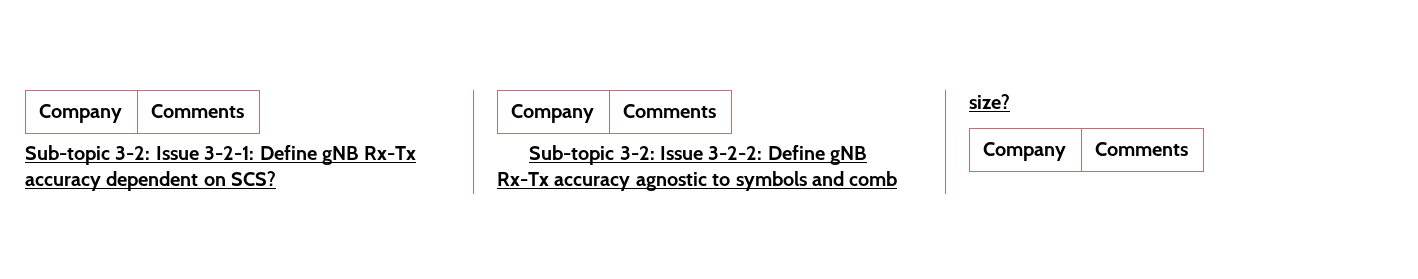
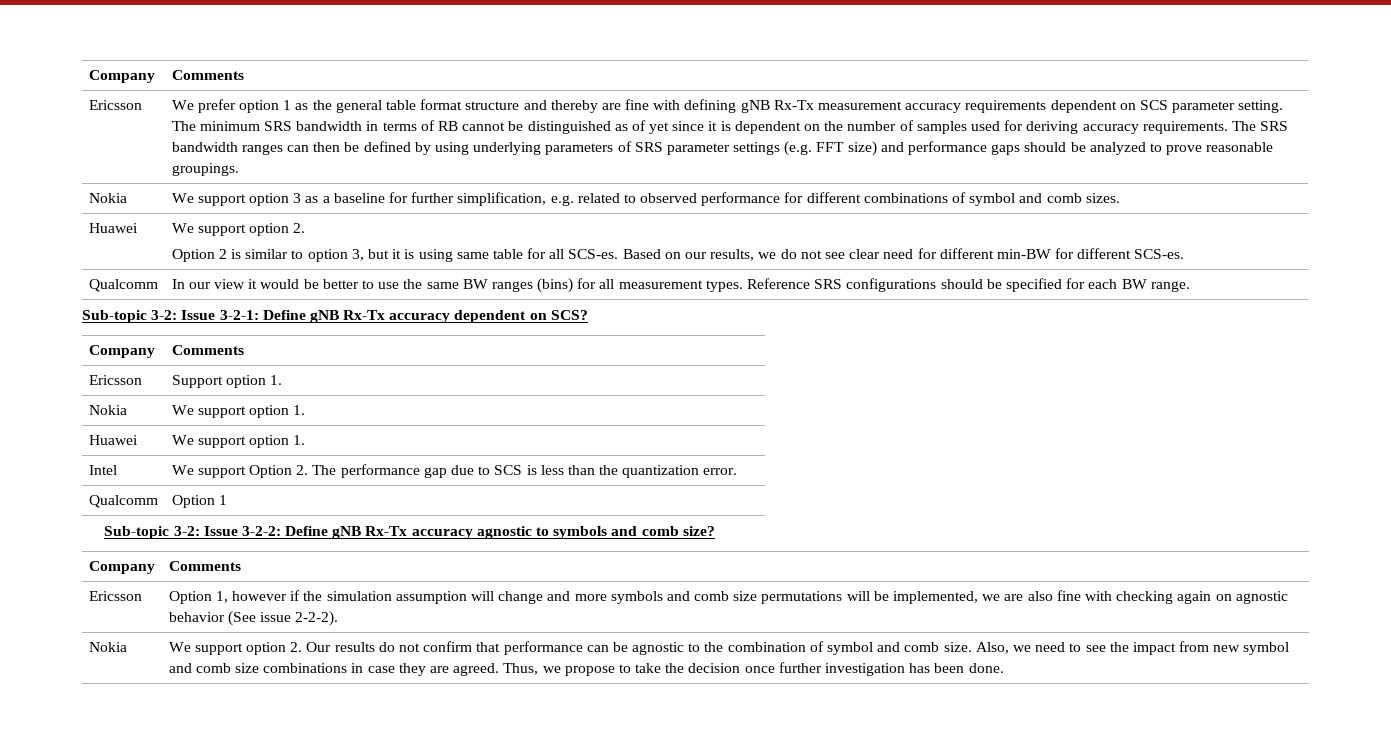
[39,104,123,123] [151,104,245,118] Company | Comments -> [88,70,155,83] [171,70,244,80] [88,100,142,110] [171,99,1284,113] [171,120,1289,134] [171,141,1274,156] [171,163,239,176] [88,193,127,203] [171,192,1120,206] [88,223,138,233] [171,223,306,236] [171,248,1185,262] [88,279,158,292] [171,278,1190,293] Company | Comments // Ericsson | We prefer option 1 as the general table format structure and thereby are fine with defining gNB Rx-Tx measurement accuracy requirements dependent on SCS parameter setting. The minimum SRS bandwidth in terms of RB cannot be distinguished as of yet since it is dependent on the number of samples used for deriving accuracy requirements. The SRS bandwidth ranges can then be defined by using underlying parameters of SRS parameter settings (e.g. FFT size) and performance gaps should be analyzed to prove reasonable groupings. // Nokia | We support option 3 as a baseline for further simplification, e.g. related to observed performance for different combinations of symbol and comb sizes. // Huawei | We support option 2. // Option 2 is similar to option 3, but it is using same table for all SCS-es. Based on our results, we do not see clear need for different min-BW for different SCS-es. // Qualcomm | In our view it would be better to use the same BW ranges (bins) for all measurement types. Reference SRS configurations should be specified for each BW range.
(717, 111) none -> [88,375,142,385] [171,375,283,388] [88,405,127,415] [171,405,306,418] [88,435,138,445] [171,435,306,448] [88,465,117,475] [171,464,738,478] [88,495,158,508] [171,495,227,508] // Ericsson | Support option 1. // Nokia | We support option 1. // Huawei | We support option 1. // Intel | We support Option 2. The performance gap due to SCS is less than the quantization error. // Qualcomm | Option 1
(1189, 149) none -> [88,591,142,601] [168,590,1288,604] [168,611,339,626] [88,642,127,652] [168,641,1290,655] [168,662,1004,676] // Ericsson | Option 1, however if the simulation assumption will change and more symbols and comb size permutations will be implemented, we are also fine with checking again on agnostic behavior (See issue 2-2-2). // Nokia | We support option 2. Our results do not confirm that performance can be agnostic to the combination of symbol and comb size. Also, we need to see the impact from new symbol and comb size combinations in case they are agreed. Thus, we propose to take the decision once further investigation has been done.

